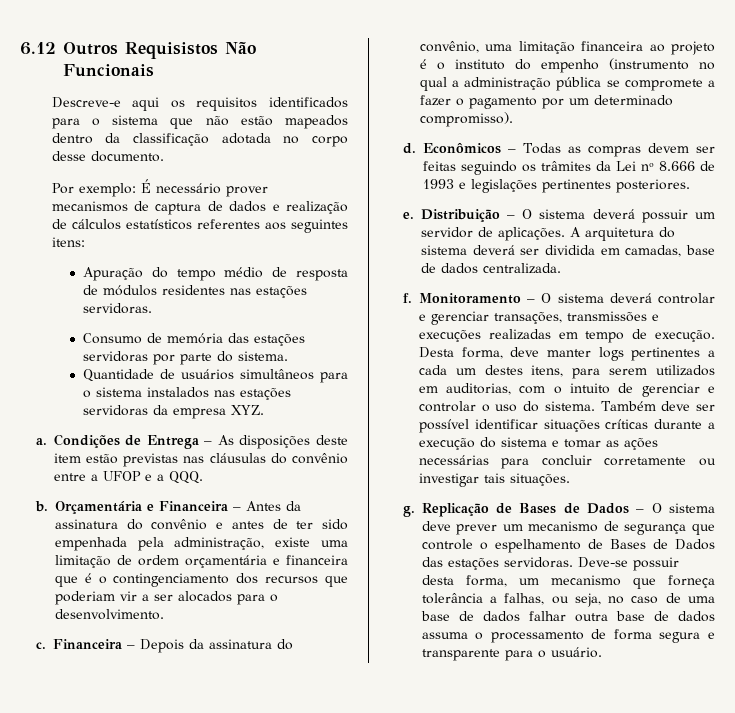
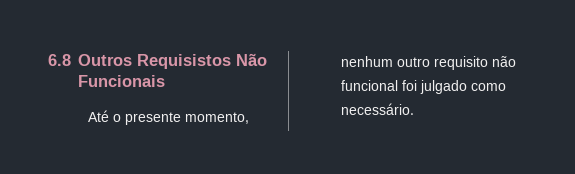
[20,42,56,55] 6.12 -> [48,54,71,66] 6.8
[51,97,349,111] [51,115,348,129] [51,133,348,147] [51,151,164,162] [51,179,268,197] [51,201,348,215] [51,219,348,233] [51,237,85,247] [82,267,348,281] [82,285,307,298] [82,303,152,314] [82,333,305,346] [82,351,288,365] [82,369,348,383] [82,387,291,400] [82,405,264,419] [35,434,348,449] [53,453,348,467] [53,471,203,484] [34,501,301,514] [54,519,348,530] [54,537,348,551] [54,555,348,568] [54,573,348,587] [54,591,278,605] [54,609,164,620] [35,639,293,653] [419,41,715,55] [419,58,715,73] [419,77,715,91] [419,95,673,109] [419,112,513,127] [402,143,715,157] [422,161,715,175] [422,179,690,193] [402,209,715,223] [420,227,675,241] [420,245,715,257] [420,263,561,274] [402,293,715,304] [418,311,659,325] [418,329,715,343] [418,347,715,361] [418,365,715,379] [418,383,715,397] [418,401,715,412] [418,419,715,433] [418,437,658,450] [418,455,716,469] [418,473,570,487] [402,503,715,517] [421,521,715,535] [421,539,715,553] [421,557,679,571] [421,575,715,589] [421,593,715,607] [420,611,715,622] [421,629,715,643] [421,647,602,661] Descreve-e aqui os requisitos identificados para o sistema que não estão mapeados dentro da classificação adotada no corpo desse documento. // Por exemplo: É necessário prover mecanismos de captura de dados e realização de cálculos estatísticos referentes aos seguintes itens: // Apuração do tempo médio de resposta de módulos residentes nas estações servidoras. // Consumo de memória das estações servidoras por parte do sistema. // Quantidade de usuários simultâneos para o sistema instalados nas estações servidoras da empresa XYZ. // a. Condições de Entrega – As disposições deste item estão previstas nas cláusulas do convênio entre a UFOP e a QQQ. // b. Orçamentária e Financeira – Antes da assinatura do convênio e antes de ter sido empenhada pela administração, existe uma limitação de ordem orçamentária e financeira que é o contingenciamento dos recursos que poderiam vir a ser alocados para o desenvolvimento. // c. Financeira – Depois da assinatura do convênio, uma limitação financeira ao projeto é o instituto do empenho (instrumento no qual a administração pública se compromete a fazer o pagamento por um determinado compromisso). // d. Econômicos – Todas as compras devem ser feitas seguindo os trâmites da Lei nº 8.666 de 1993 e legislações pertinentes posteriores. // e. Distribuição – O sistema deverá possuir um servidor de aplicações. A arquitetura do sistema deverá ser dividida em camadas, base de dados centralizada. // f. Monitoramento – O sistema deverá controlar e gerenciar transações, transmissões e execuções realizadas em tempo de execução. Desta forma, deve manter logs pertinentes a cada um destes itens, para serem utilizados em auditorias, com o intuito de gerenciar e controlar o uso do sistema. Também deve ser possível identificar situações críticas durante a execução do sistema e tomar as ações necessárias para concluir corretamente ou investigar tais situações. // g. Replicação de Bases de Dados – O sistema deve prever um mecanismo de segurança que controle o espelhamento de Bases de Dados das estações servidoras. Deve-se possuir desta forma, um mecanismo que forneça tolerância a falhas, ou seja, no caso de uma base de dados falhar outra base de dados assuma o processamento de forma segura e transparente para o usuário. -> [87,110,249,125] [340,56,516,70] [340,80,506,94] [340,103,414,115] Até o presente momento, nenhum outro requisito não funcional foi julgado como necessário.

